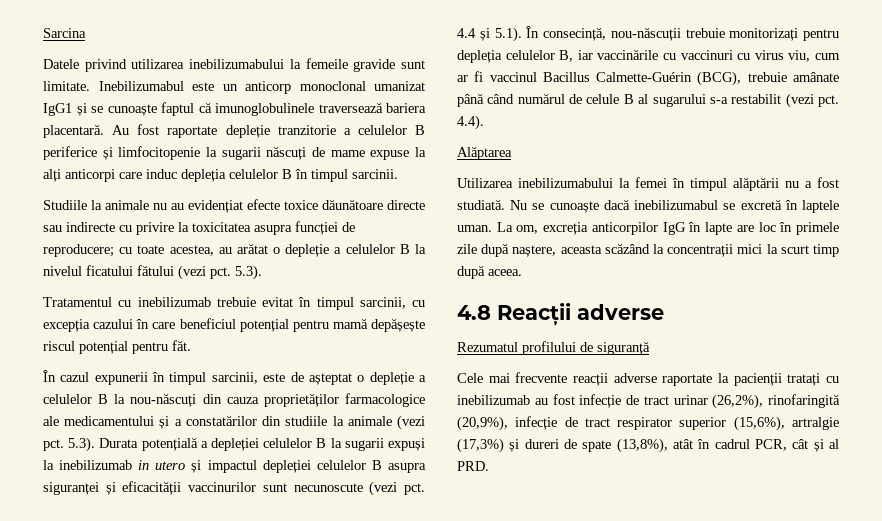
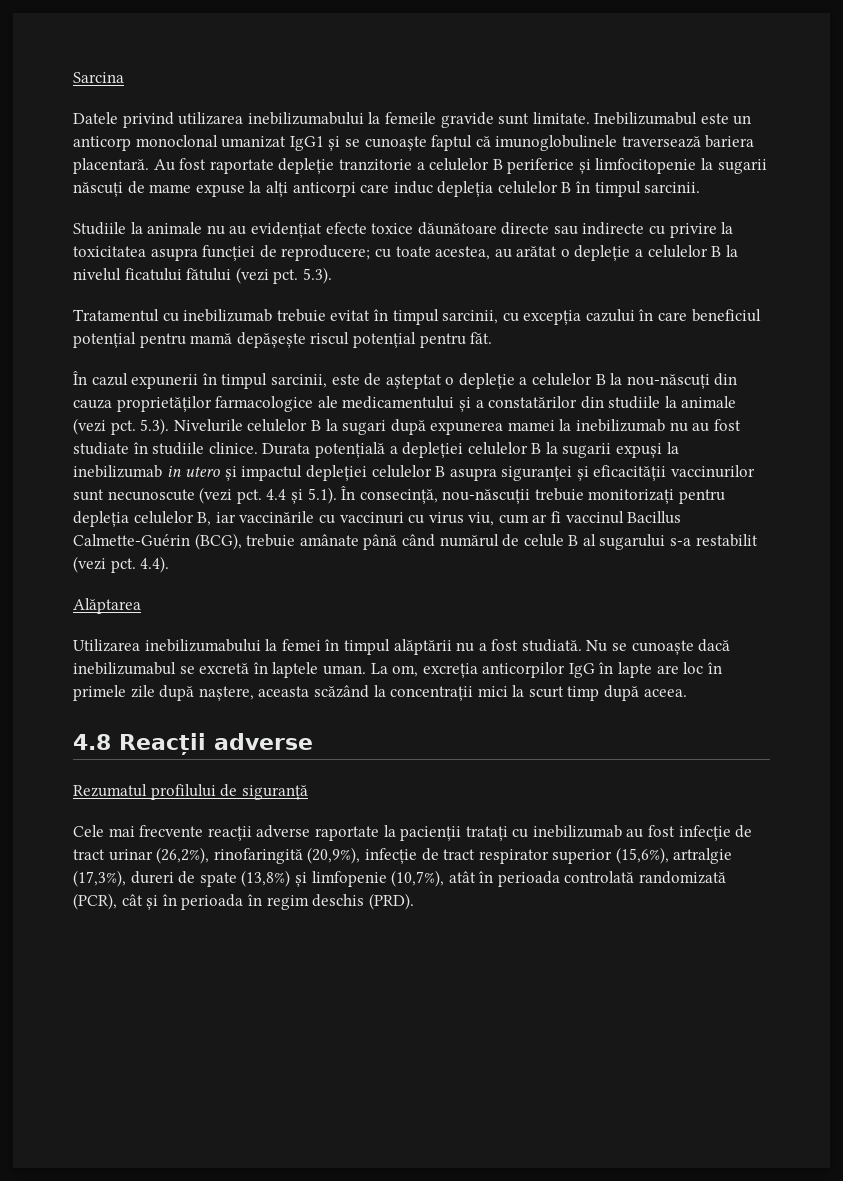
(96, 444) none -> [173,419,741,435] [73,442,258,455] Nivelurile celulelor B la sugari după expunerea mamei la inebilizumab nu au fost studiate în studiile clinice.
[457,438,520,453] (17,3%) și -> [73,870,126,887] (17,3%),
[616,438,839,453] [457,461,489,471] (13,8%), atât în cadrul PCR, cât și al PRD. -> [241,870,727,887] [73,893,414,910] (13,8%) și limfopenie (10,7%), atât în perioada controlată randomizată (PCR), cât și în perioada în regim deschis (PRD).

